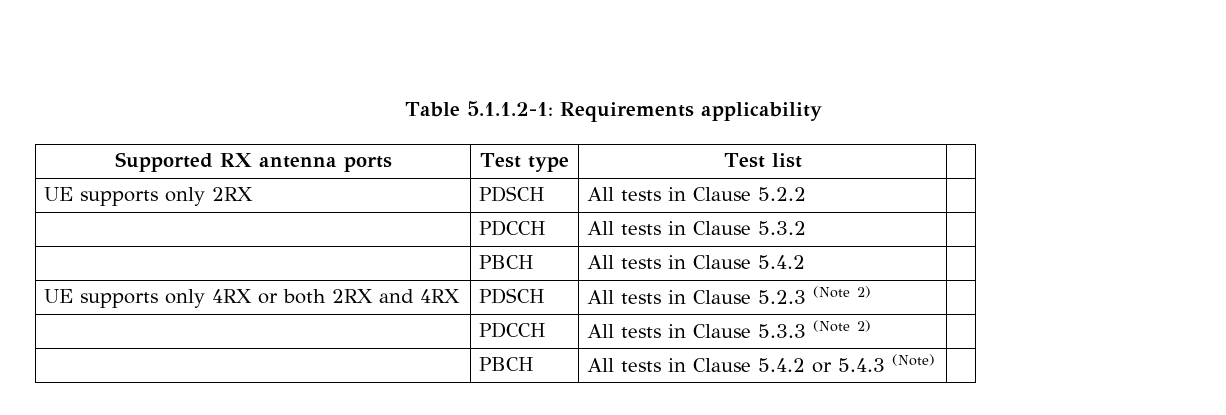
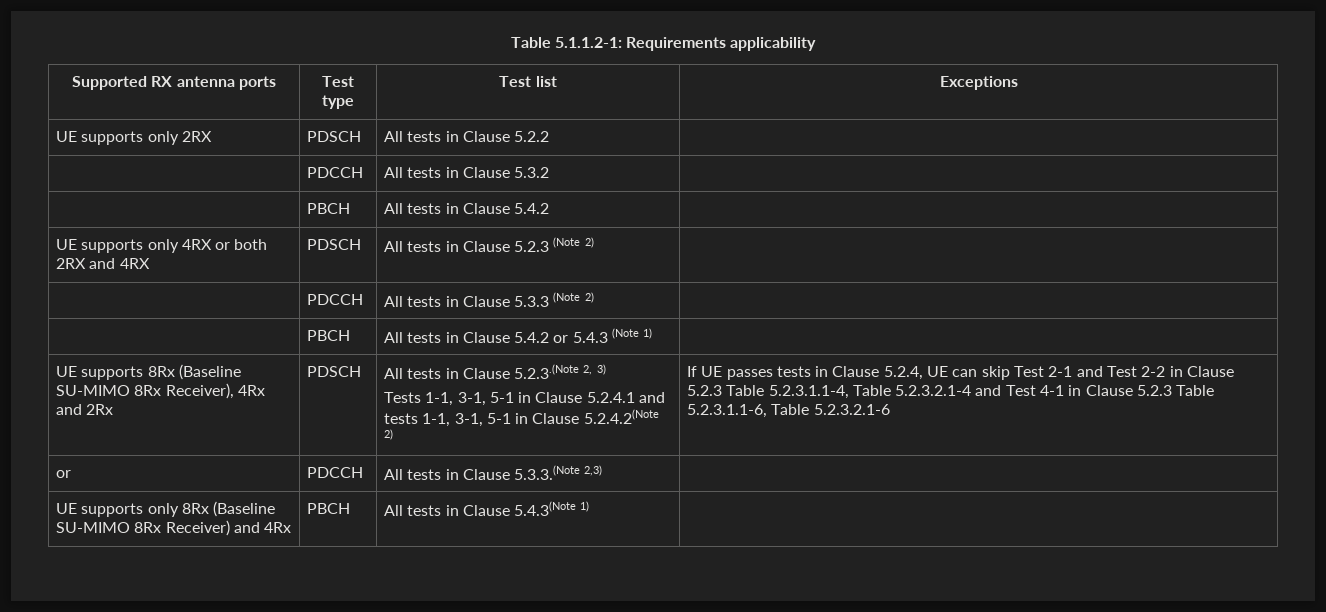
(802, 160) none -> [939,76,1018,90] Exceptions
[892,354,936,366] (Note) -> [612,328,653,339] [55,364,241,380] [55,383,265,399] [55,404,114,415] [306,366,361,377] [383,364,606,379] [383,392,666,406] [383,409,659,427] [383,429,393,440] [686,366,1235,380] [686,385,1215,399] [686,404,890,418] [55,470,71,478] [306,467,363,478] [383,465,603,480] [55,501,276,517] [55,520,292,536] [306,503,350,514] [383,501,590,516] (Note 1) | // UE supports 8Rx (Baseline SU-MIMO 8Rx Receiver), 4Rx and 2Rx | PDSCH | All tests in Clause 5.2.3.(Note 2, 3) // Tests 1-1, 3-1, 5-1 in Clause 5.2.4.1 and tests 1-1, 3-1, 5-1 in Clause 5.2.4.2(Note 2) | If UE passes tests in Clause 5.2.4, UE can skip Test 2-1 and Test 2-2 in Clause 5.2.3 Table 5.2.3.1.1-4, Table 5.2.3.2.1-4 and Test 4-1 in Clause 5.2.3 Table 5.2.3.1.1-6, Table 5.2.3.2.1-6 // or | PDCCH | All tests in Clause 5.3.3.(Note 2,3) | // UE supports only 8Rx (Baseline SU-MIMO 8Rx Receiver) and 4Rx | PBCH | All tests in Clause 5.4.3(Note 1)

